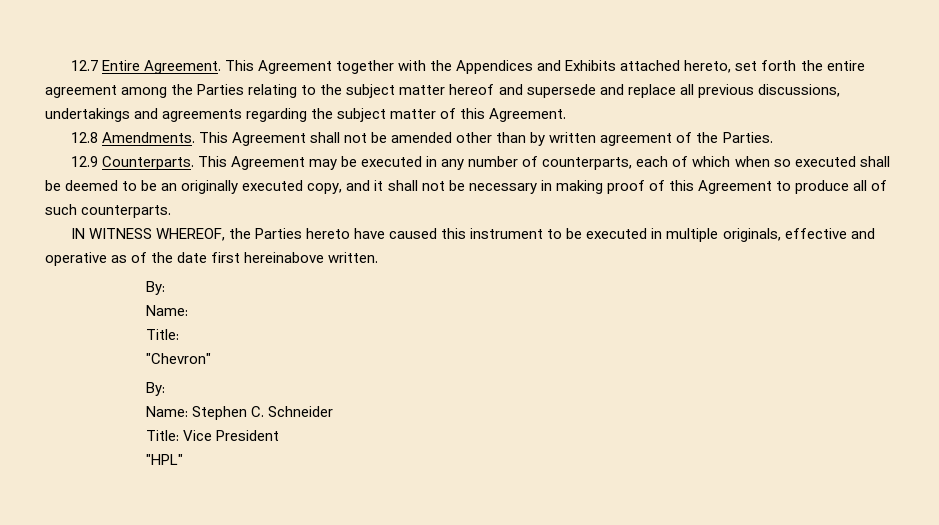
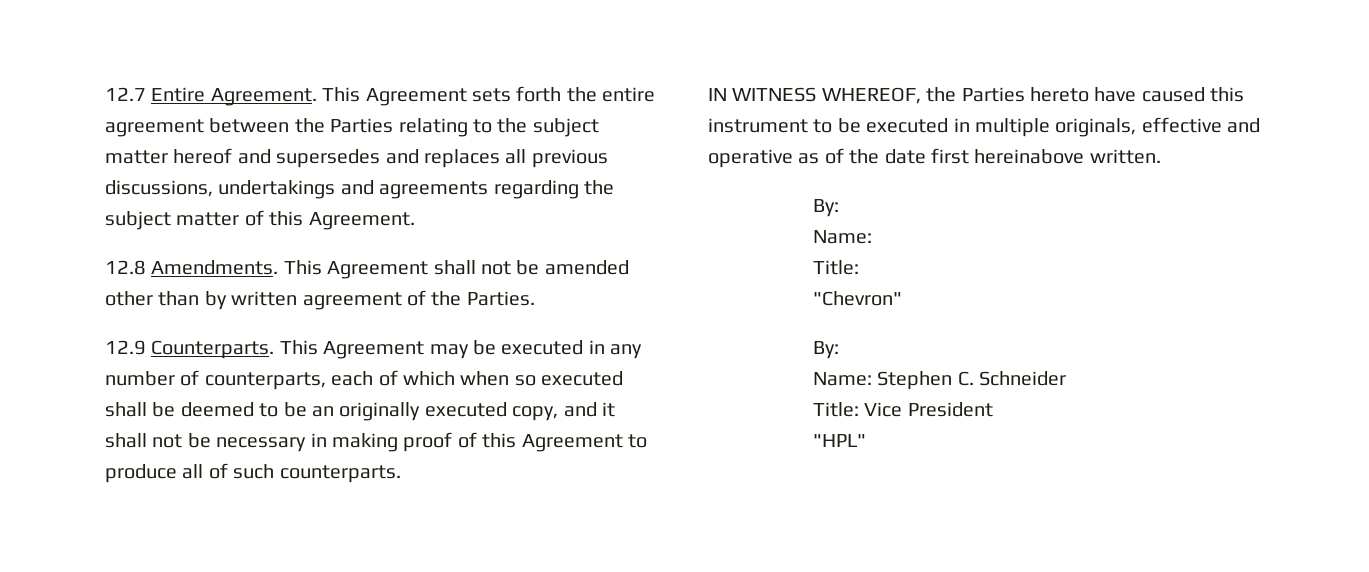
[335,60,758,74] together with the Appendices and Exhibits attached hereto, set -> [472,88,511,102] sets
[121,87,168,98] among -> [209,118,290,133] between
[526,84,676,98] supersede and replace -> [276,149,500,168] supersedes and replaces

